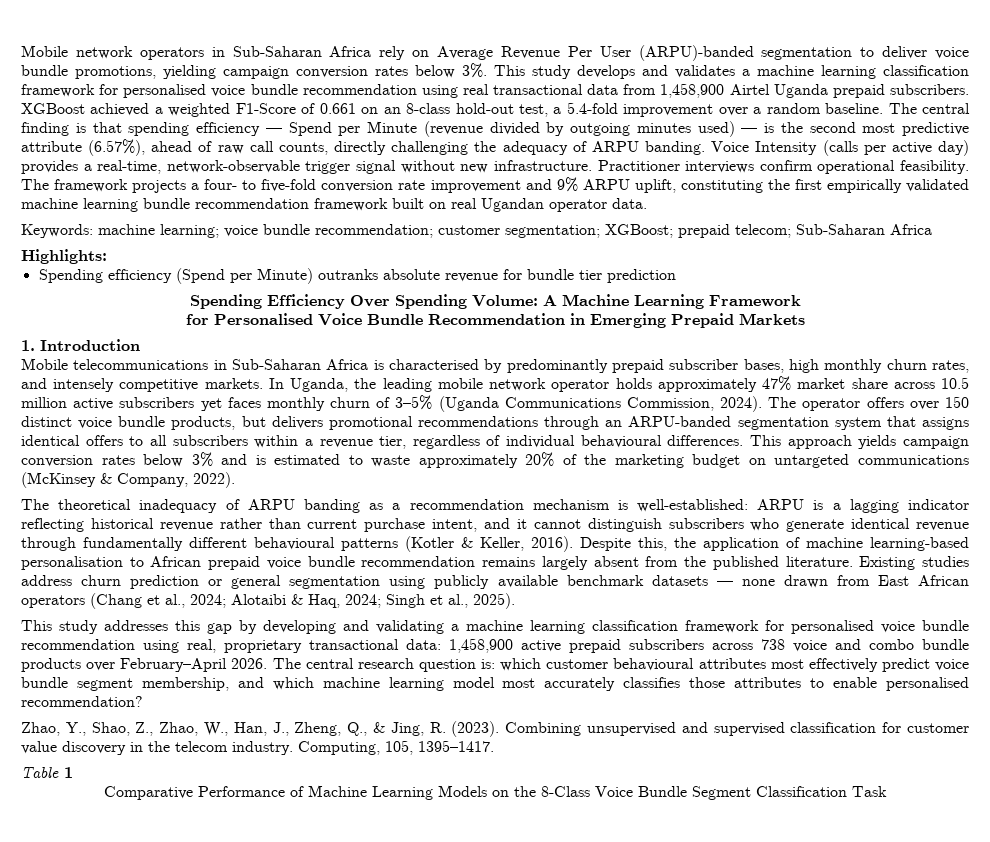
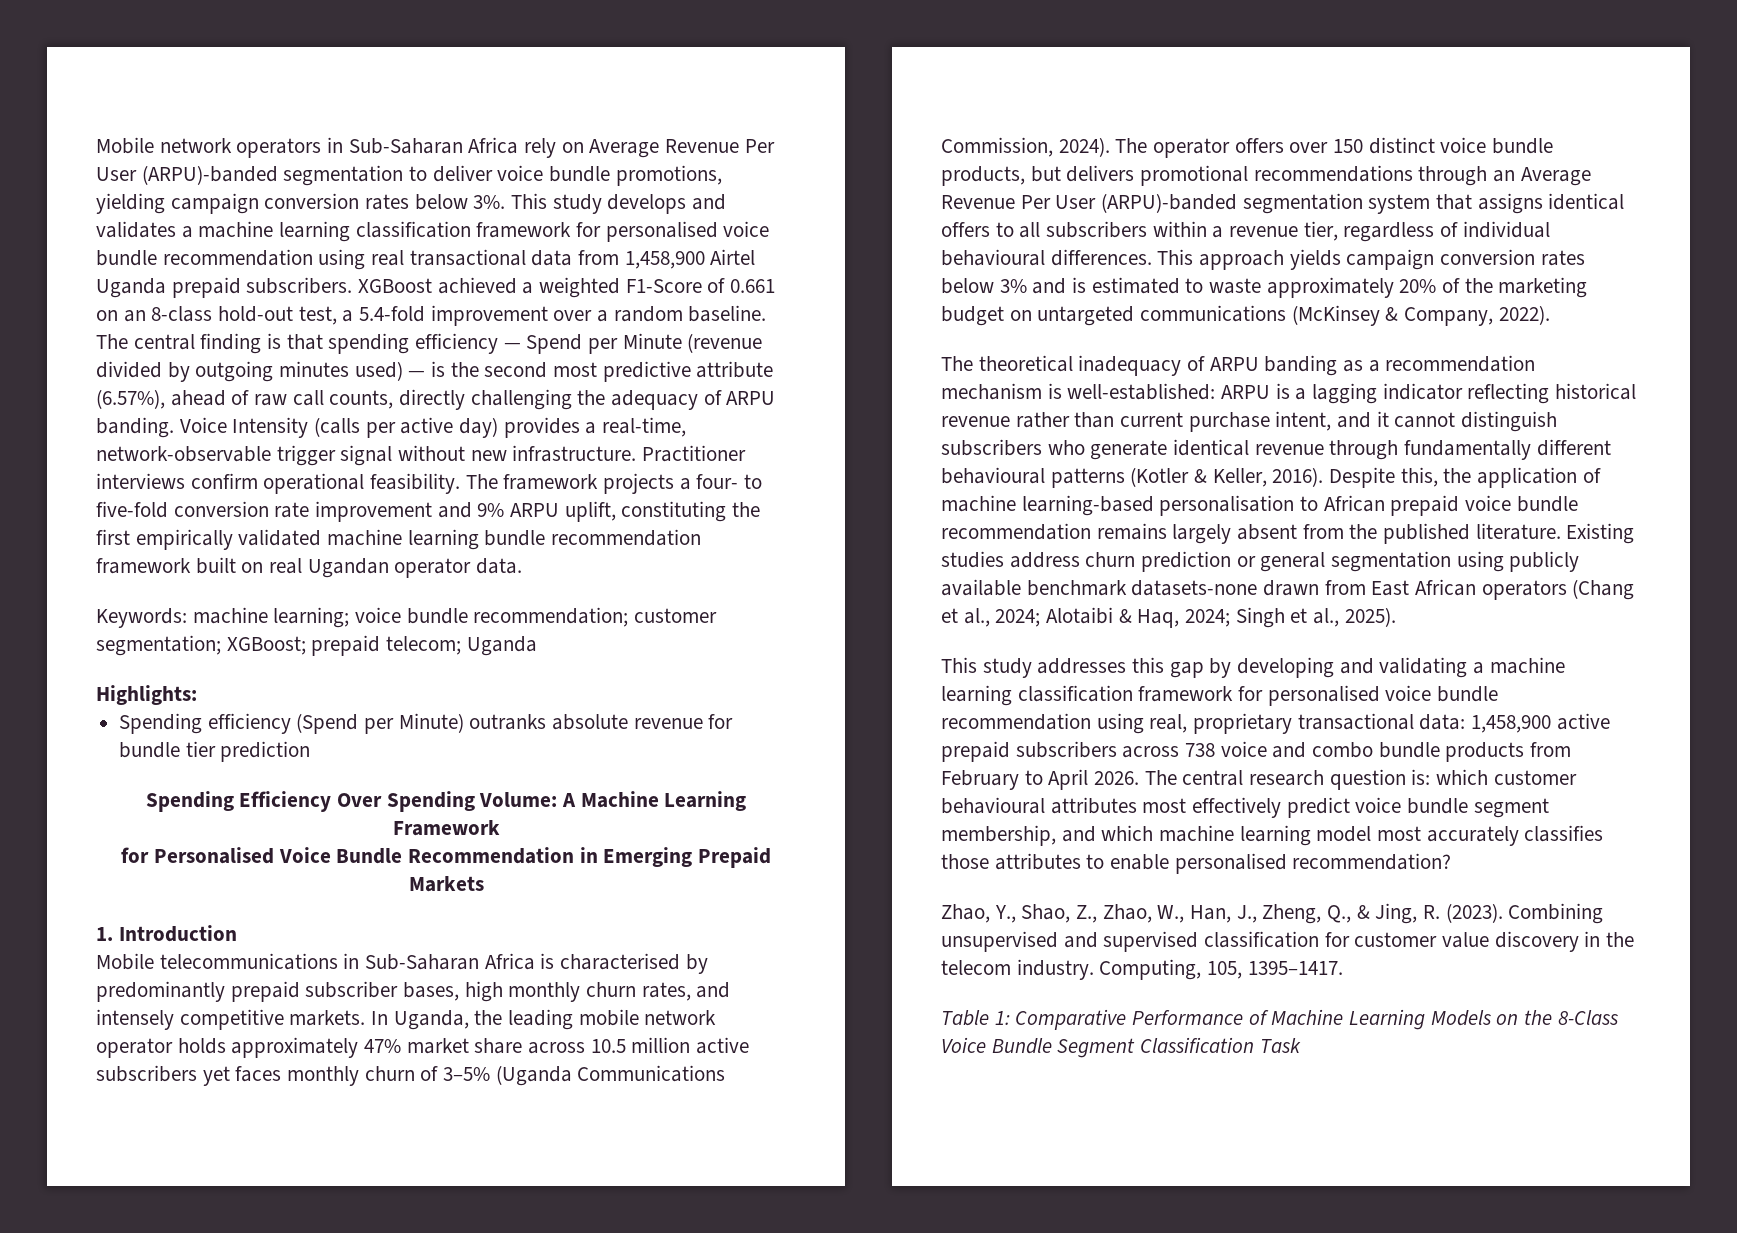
[796,224,932,235] Sub-Saharan Africa -> [466,636,537,656] Uganda
[628,416,732,427] ARPU-banded -> [1520,167,1591,186] [941,193,1238,213] Average Revenue Per User (ARPU)-banded
[651,575,775,586] datasets — none -> [1131,580,1258,596] datasets-none
[86,658,228,672] over February–April -> [1530,742,1572,757] [941,769,1089,790] from February to April
[64,767,73,778] 1 // -> [994,1011,1010,1025] 1:

